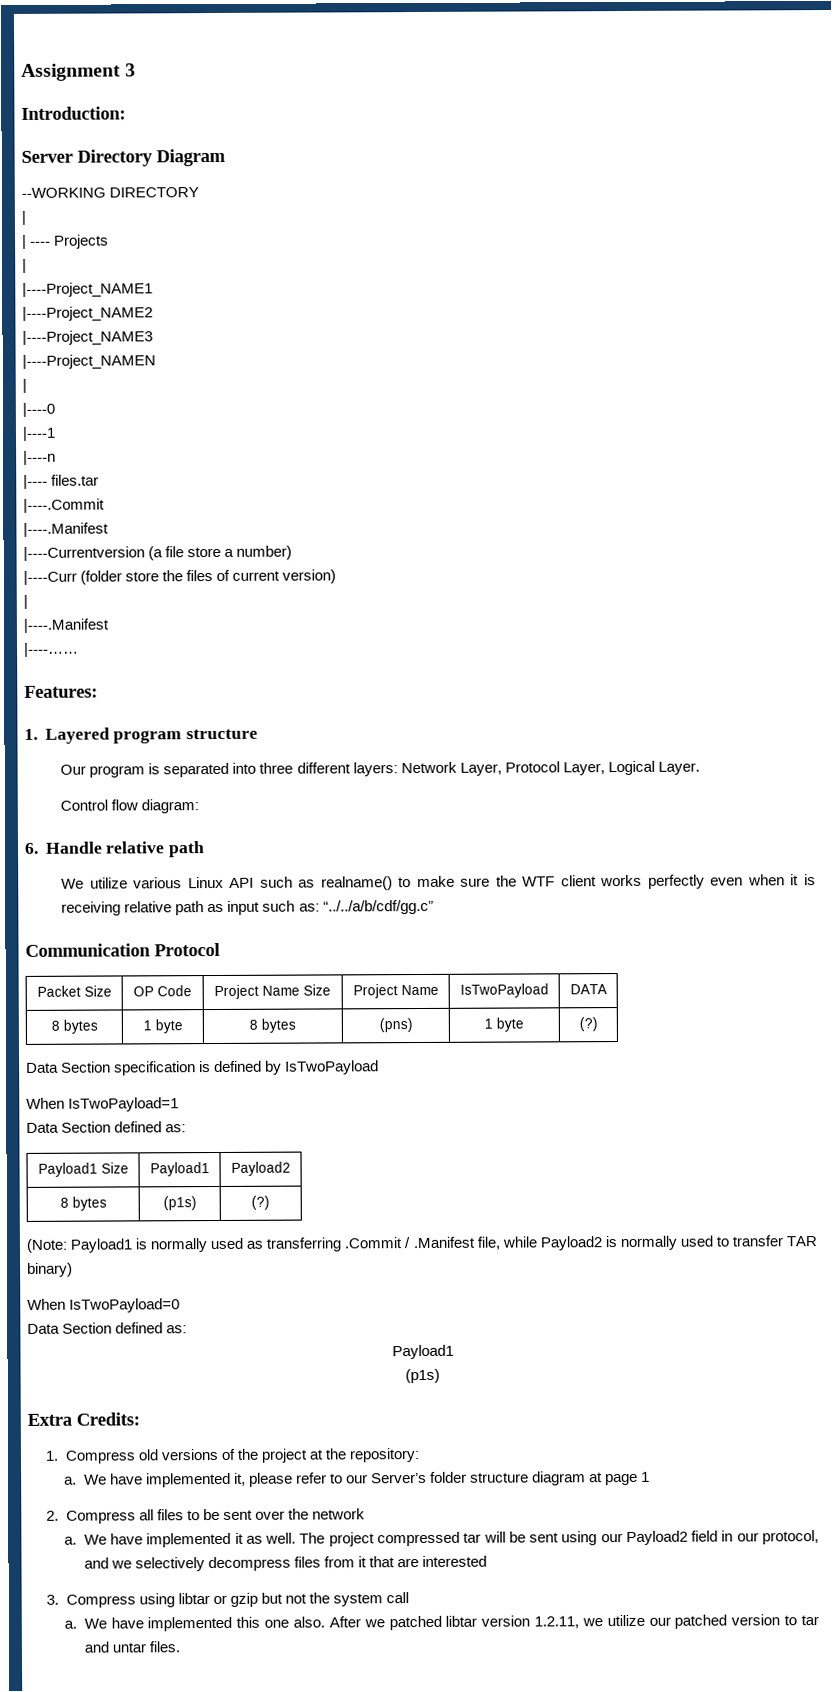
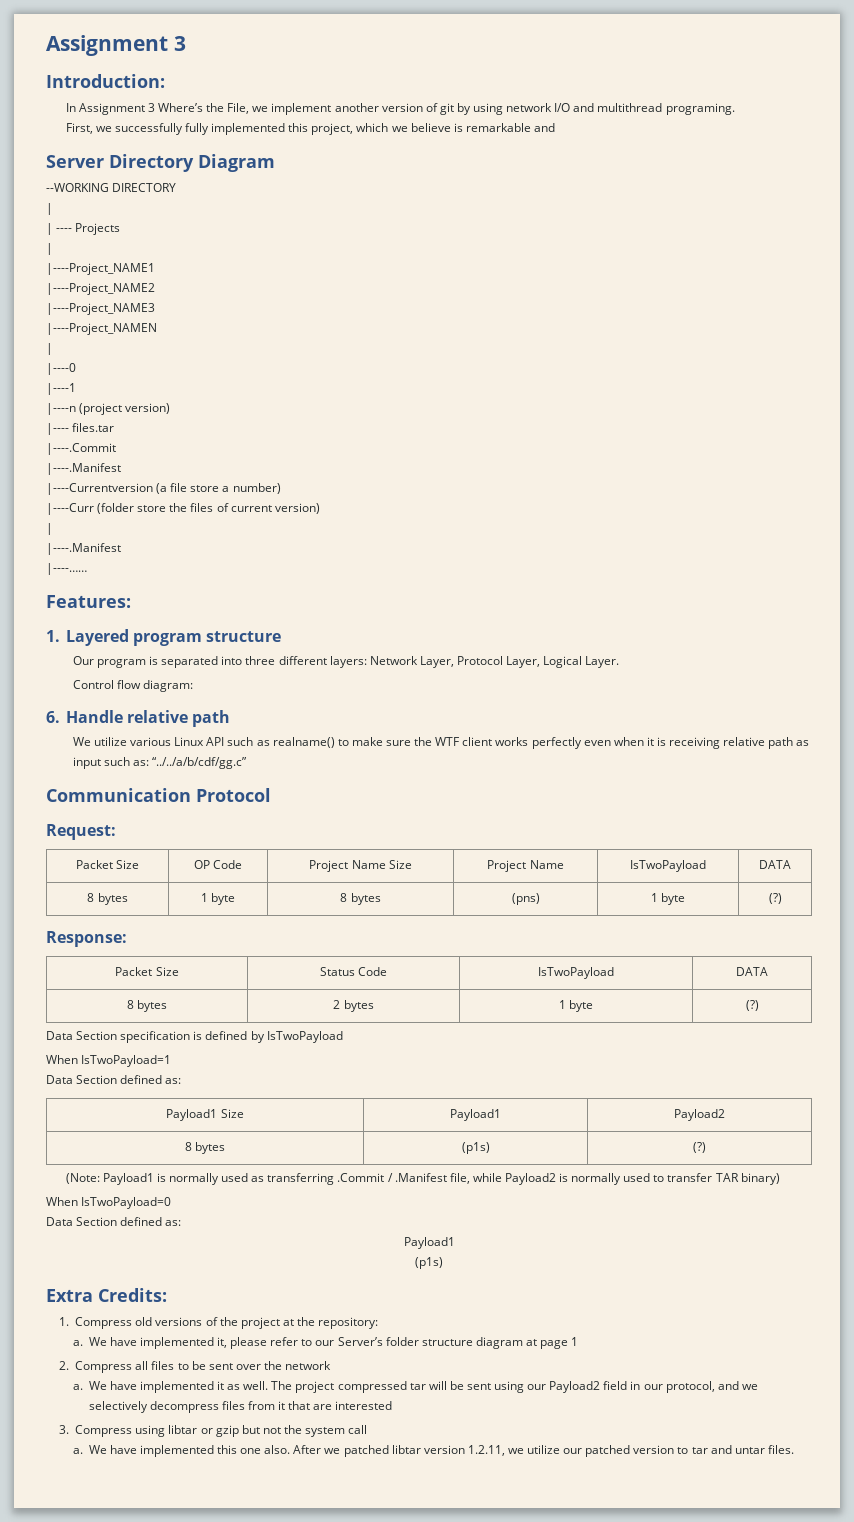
(126, 113) none -> [65,103,735,115] [65,123,555,135] // In Assignment 3 Where’s the File, we implement another version of git by using network I/O and multithread programing. // First, we successfully fully implemented this project, which we believe is remarkable and
(56, 457) none -> [79,403,171,415] (project version)
(220, 949) none -> [46,824,116,840] // Request:
(598, 1024) none -> [46,931,127,947] [115,967,179,976] [319,967,388,976] [538,967,614,979] [736,967,768,976] [126,1000,168,1012] [333,1000,374,1012] [558,1000,594,1012] [745,1000,759,1011] // Response: // Packet Size | Status Code | IsTwoPayload | DATA // 8 bytes | 2 bytes | 1 byte | (?)

